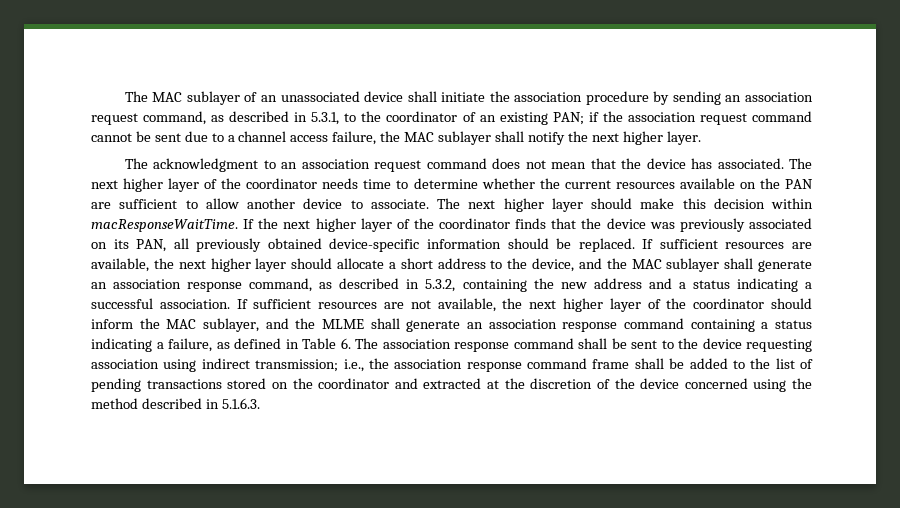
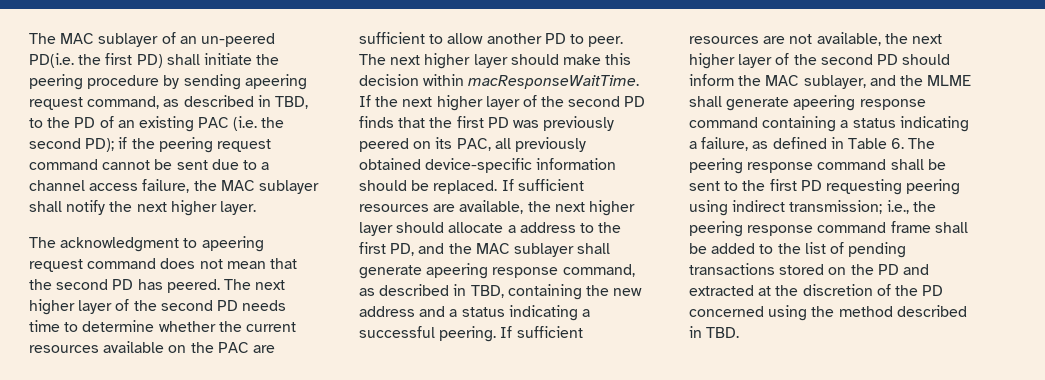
[280,91,404,102] unassociated device -> [200,33,275,47] [29,53,163,68] un-peered PD(i.e. the first PD)
[514,92,583,102] association -> [29,74,83,90] peering
[725,92,813,102] an association -> [244,74,307,90] apeering
[311,111,458,125] 5.3.1, to the coordinator -> [274,96,308,109] [29,117,96,128] TBD, to the PD
[552,112,584,125] PAN; -> [198,116,285,131] [29,138,115,152] PAC (i.e. the second PD);
[627,112,696,122] association -> [158,137,213,153] peering
[281,159,370,169] an association -> [201,236,264,252] apeering
[646,158,784,169] device has associated. -> [56,279,220,293] second PD has peered.
[246,178,318,189] coordinator -> [160,300,238,311] second PD
[784,179,813,189] PAN -> [217,342,249,353] PAC
[303,198,429,209] device to associate. -> [544,33,624,47] PD to peer.
[439,218,511,229] coordinator -> [568,96,646,107] second PD
[606,218,646,229] device -> [456,116,509,128] first PD
[748,218,812,229] associated -> [359,138,409,152] peered
[136,239,167,252] PAN, -> [456,138,491,151] PAC,
[400,258,433,269] short -> (516, 229) none
[531,258,574,272] device, -> [359,242,415,256] first PD,
[91,279,182,289] an association -> [426,263,489,279] apeering
[425,279,456,292] 5.3.2, -> [470,285,504,298] TBD,
[159,299,230,309] association. -> [439,326,497,342] peering.
[693,298,765,309] coordinator -> [820,54,898,65] second PD
[467,319,557,329] an association -> [793,95,856,111] apeering
[382,339,451,349] association -> [689,158,743,174] peering
[702,338,812,352] [91,359,159,369] device requesting association -> [769,179,961,195] first PD requesting peering
[394,359,463,369] association -> [689,221,743,237] peering
[318,378,390,389] coordinator -> [877,264,899,275] PD
[640,378,680,389] device -> [922,285,944,296] PD
[221,398,260,409] 5.1.6.3. -> [706,327,740,338] TBD.

